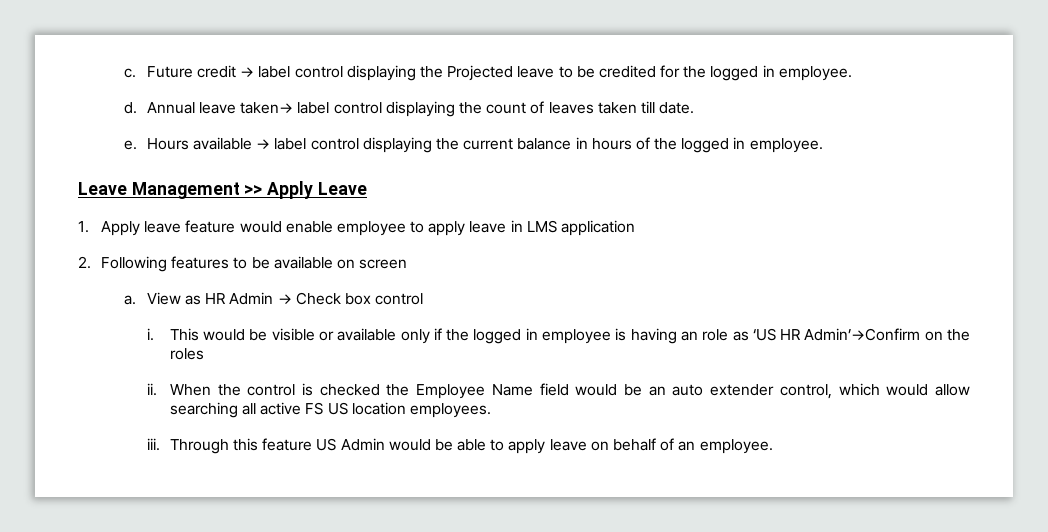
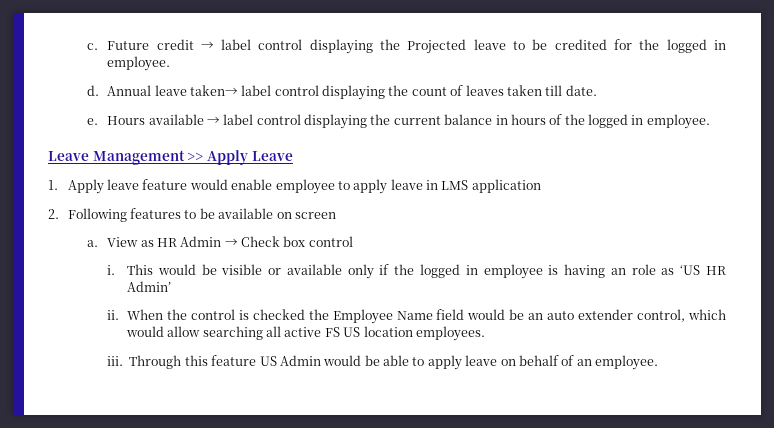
[804,328,971,341] [169,348,204,360] Admin’→Confirm on the roles -> [126,281,171,292] Admin’

